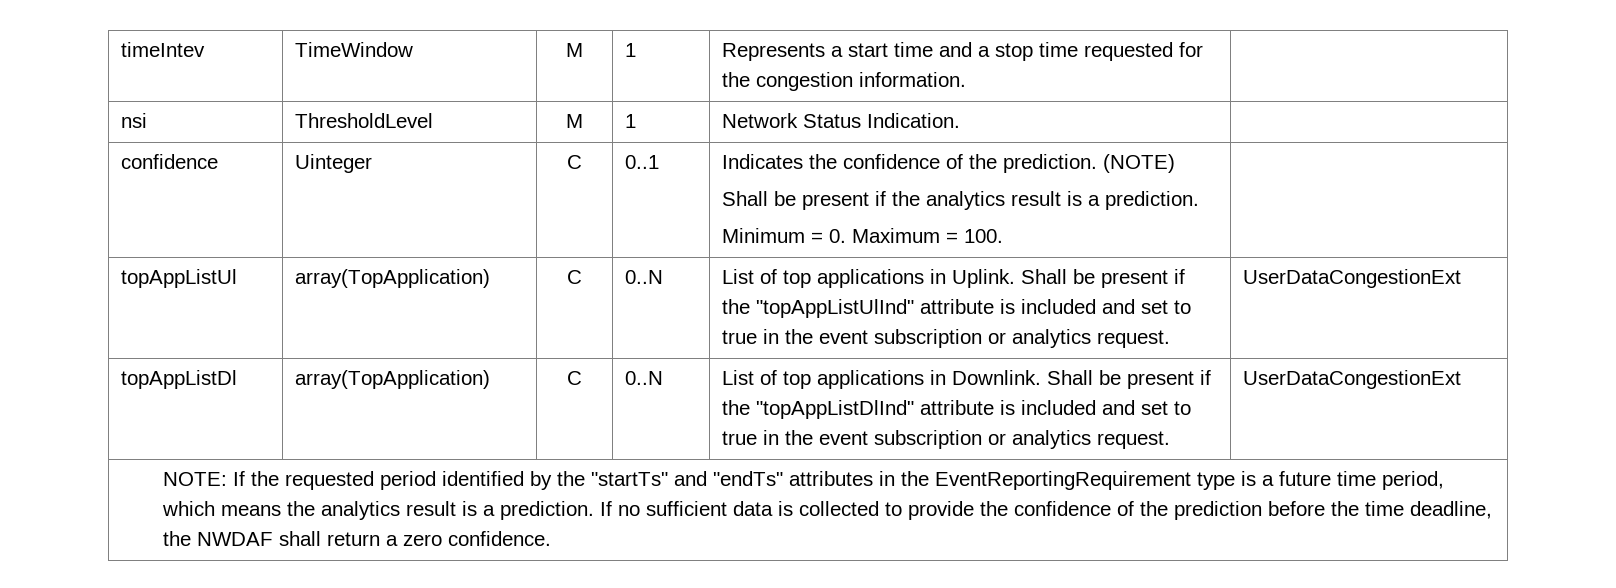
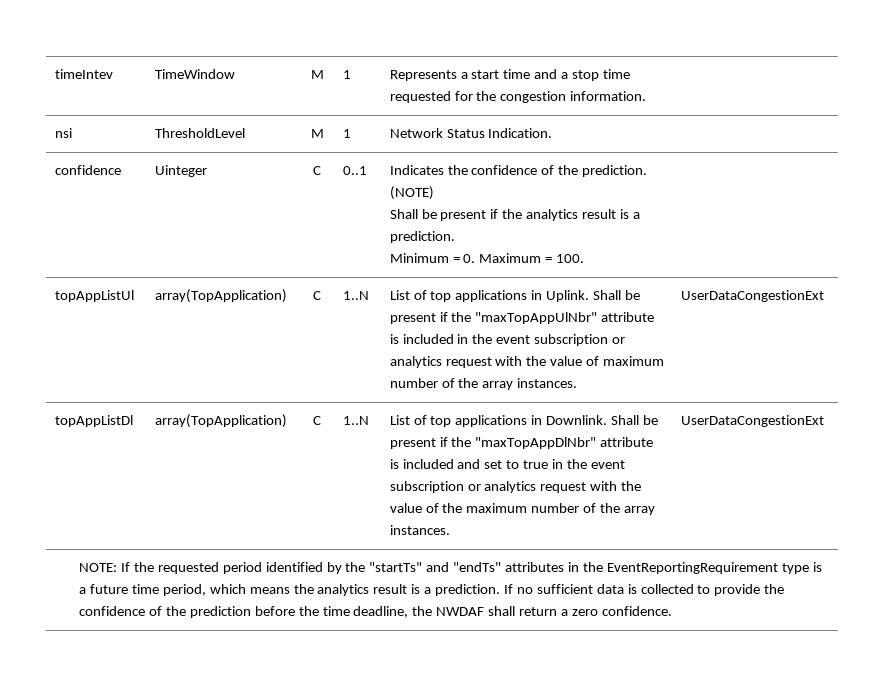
[625,270,664,284] 0..N -> [342,291,369,300] 1..N
[756,299,915,318] "topAppListUlInd" -> [475,312,655,324] [389,334,626,346] [389,356,665,368] [389,378,578,390] [680,290,824,302] [54,415,133,427] [154,414,287,428] [313,416,321,425] [342,416,369,425] [389,415,659,427] [389,437,597,449] "maxTopAppUlNbr" attribute is included in the event subscription or analytics request with the value of maximum number of the array instances. | UserDataCongestionExt // topAppListDl | array(TopApplication) | C | 1..N | List of top applications in Downlink. Shall be present if the "maxTopAppDlNbr"
[1097,330,1171,348] [1243,269,1462,288] [121,370,238,389] [295,370,491,389] [567,371,582,385] [625,371,664,385] [722,370,1212,389] [722,400,1192,419] [722,430,1171,449] request. | UserDataCongestionExt // topAppListDl | array(TopApplication) | C | 0..N | List of top applications in Downlink. Shall be present if the "topAppListDlInd" attribute is included and set to true in the event subscription or analytics request. -> [540,481,642,493] [389,503,656,515] [389,525,450,535] request with the value of the maximum number of the array instances.

